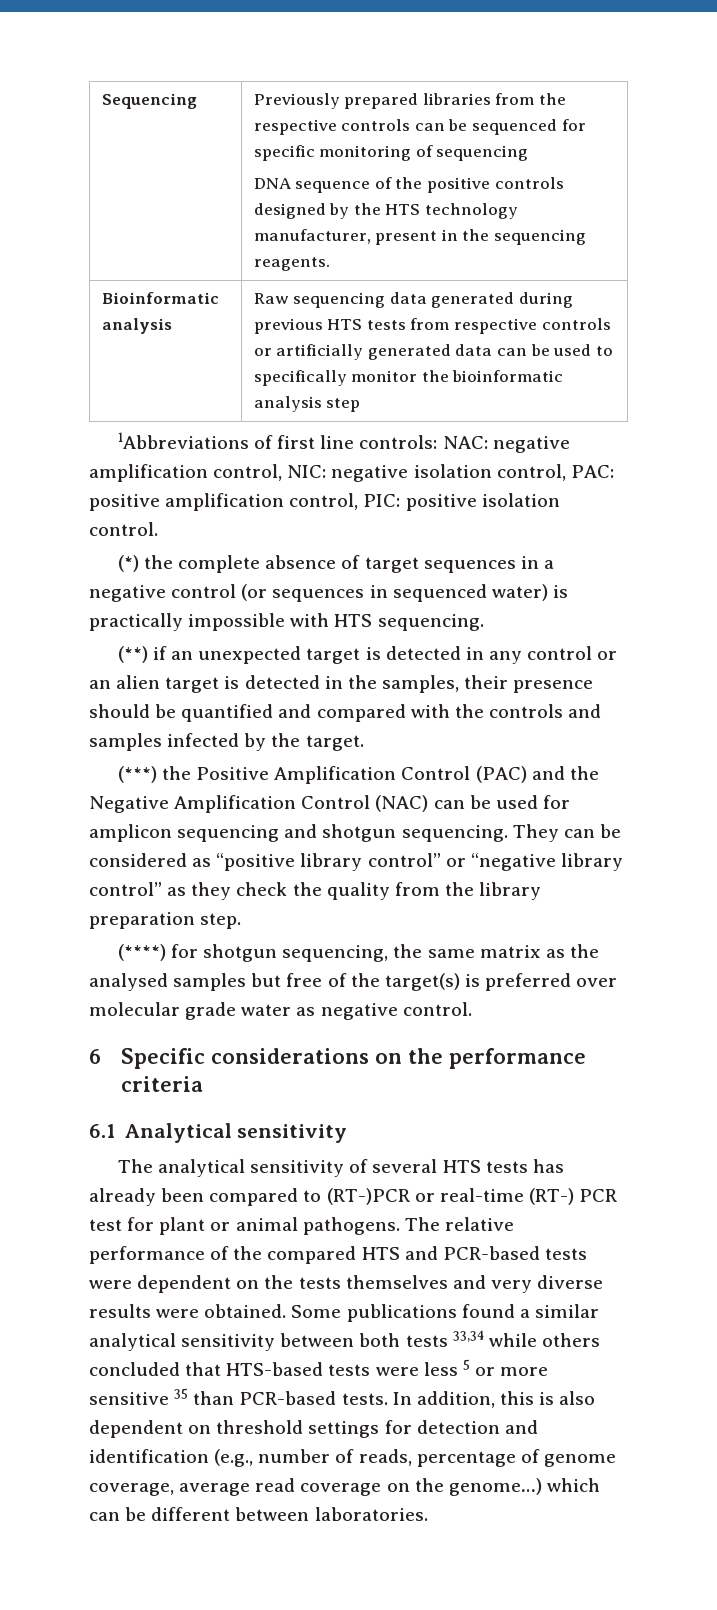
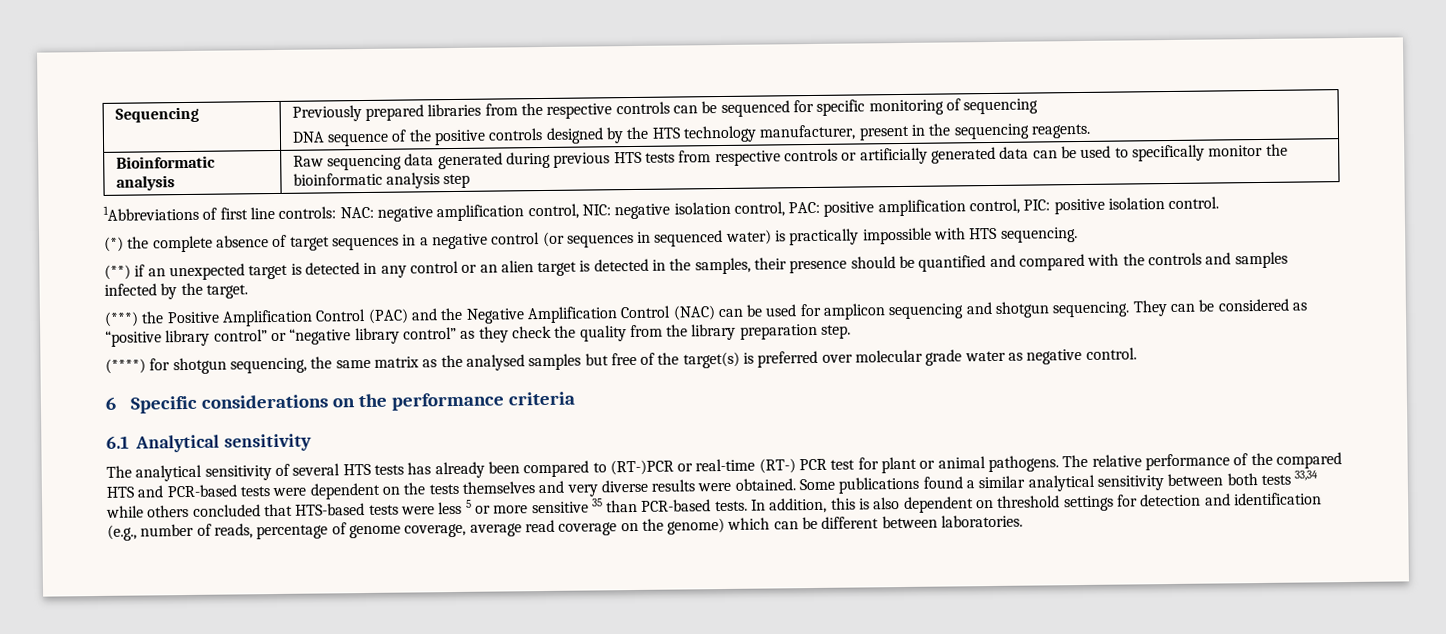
[448,1478,542,1496] genome…) -> [667,517,726,535] genome)

